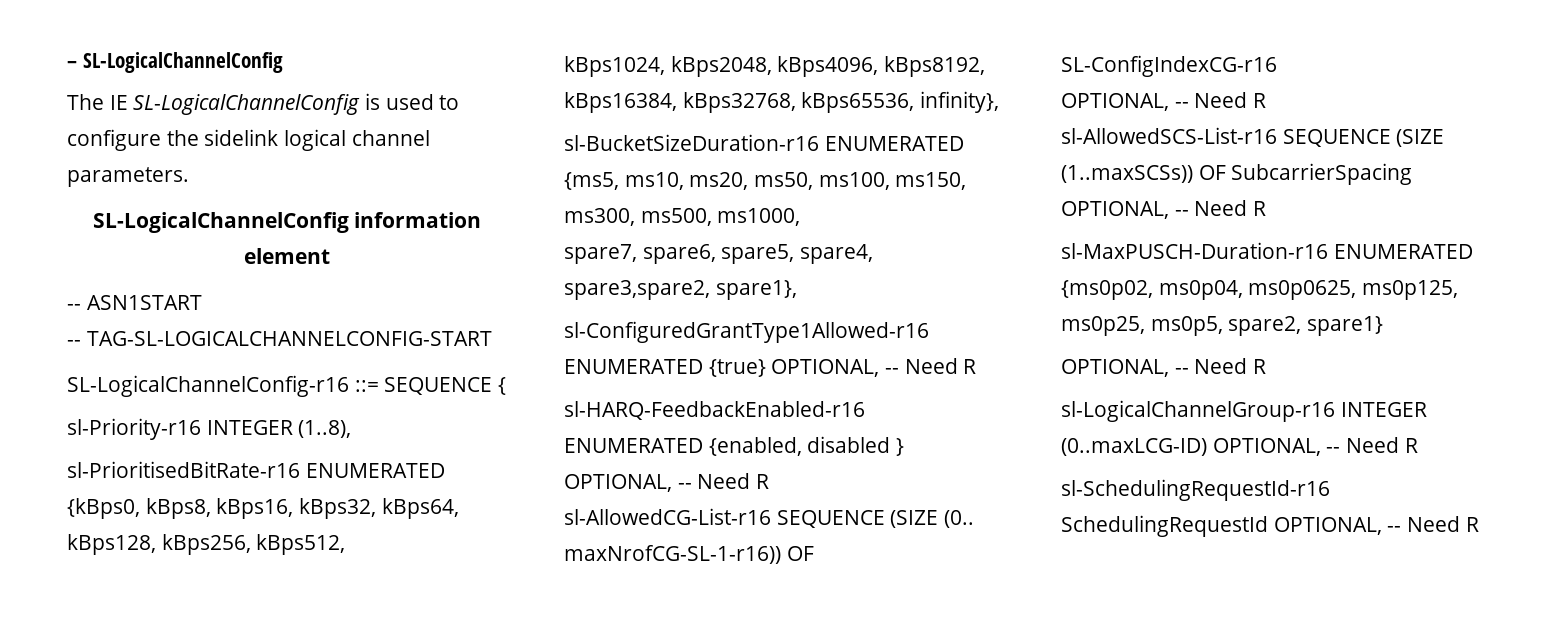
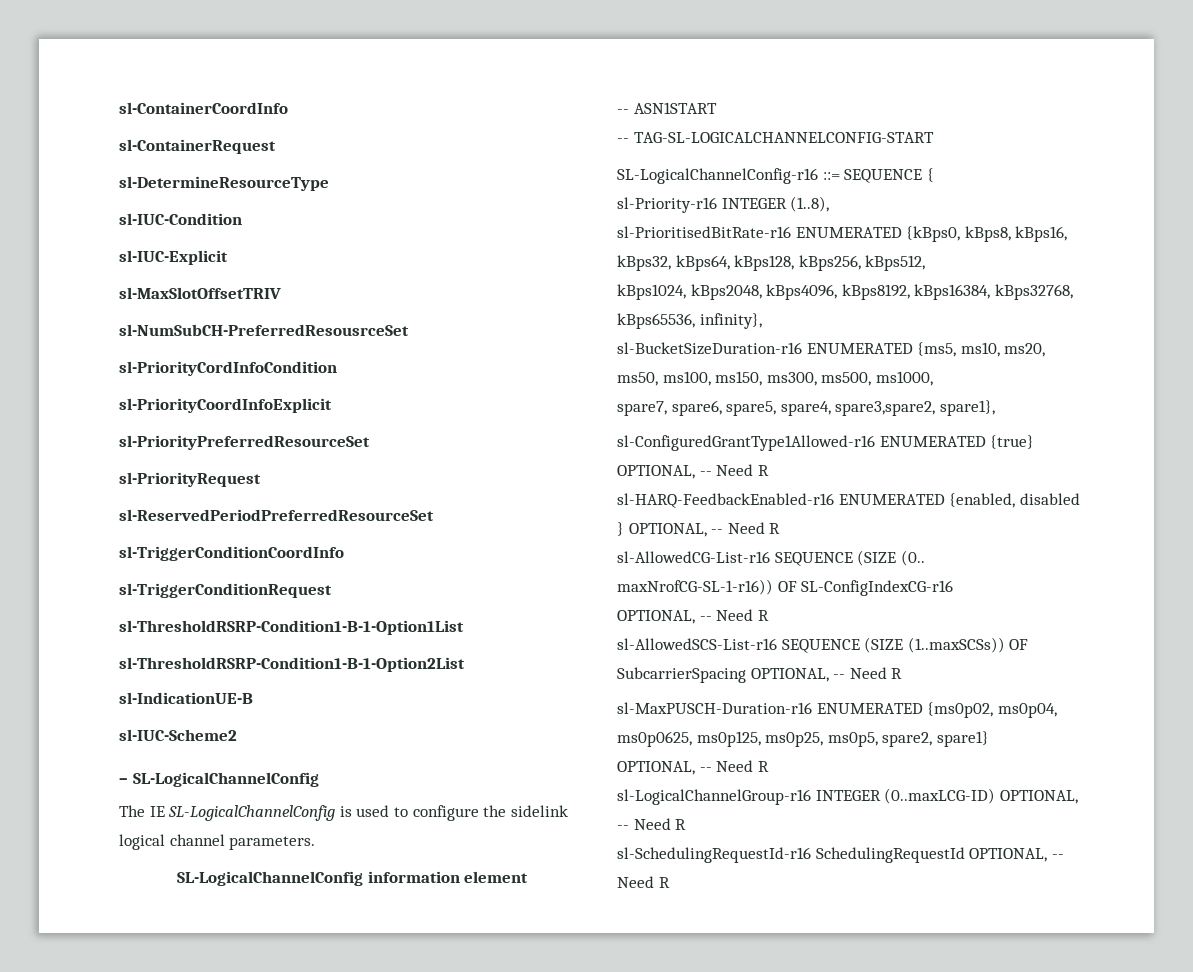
(67, 64) none -> [119,102,288,114] [119,139,276,154] [119,176,329,191] [119,213,242,225] [119,250,228,265] [119,287,281,299] [119,324,409,336] [119,361,337,376] [119,398,332,413] [119,435,370,450] [119,472,261,487] [119,509,434,521] [119,546,344,561] [119,583,332,598] [119,620,464,635] [119,657,465,672] [119,692,253,704] [119,729,237,741] sl-ContainerCoordInfo // sl-ContainerRequest // sl-DetermineResourceType // sl-IUC-Condition // sl-IUC-Explicit // sl-MaxSlotOffsetTRIV // sl-NumSubCH-PreferredResousrceSet // sl-PriorityCordInfoCondition // sl-PriorityCoordInfoExplicit // sl-PriorityPreferredResourceSet // sl-PriorityRequest // sl-ReservedPeriodPreferredResourceSet // sl-TriggerConditionCoordInfo // sl-TriggerConditionRequest // sl-ThresholdRSRP-Condition1-B-1-Option1List // sl-ThresholdRSRP-Condition1-B-1-Option2List // sl-IndicationUE-B // sl-IUC-Scheme2 //

